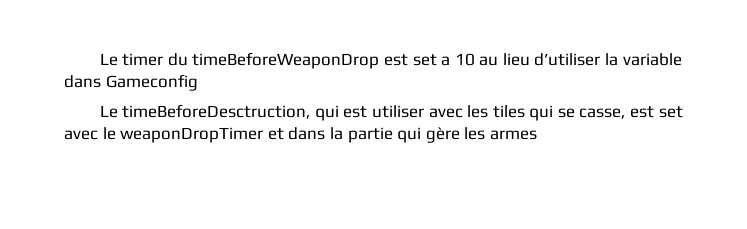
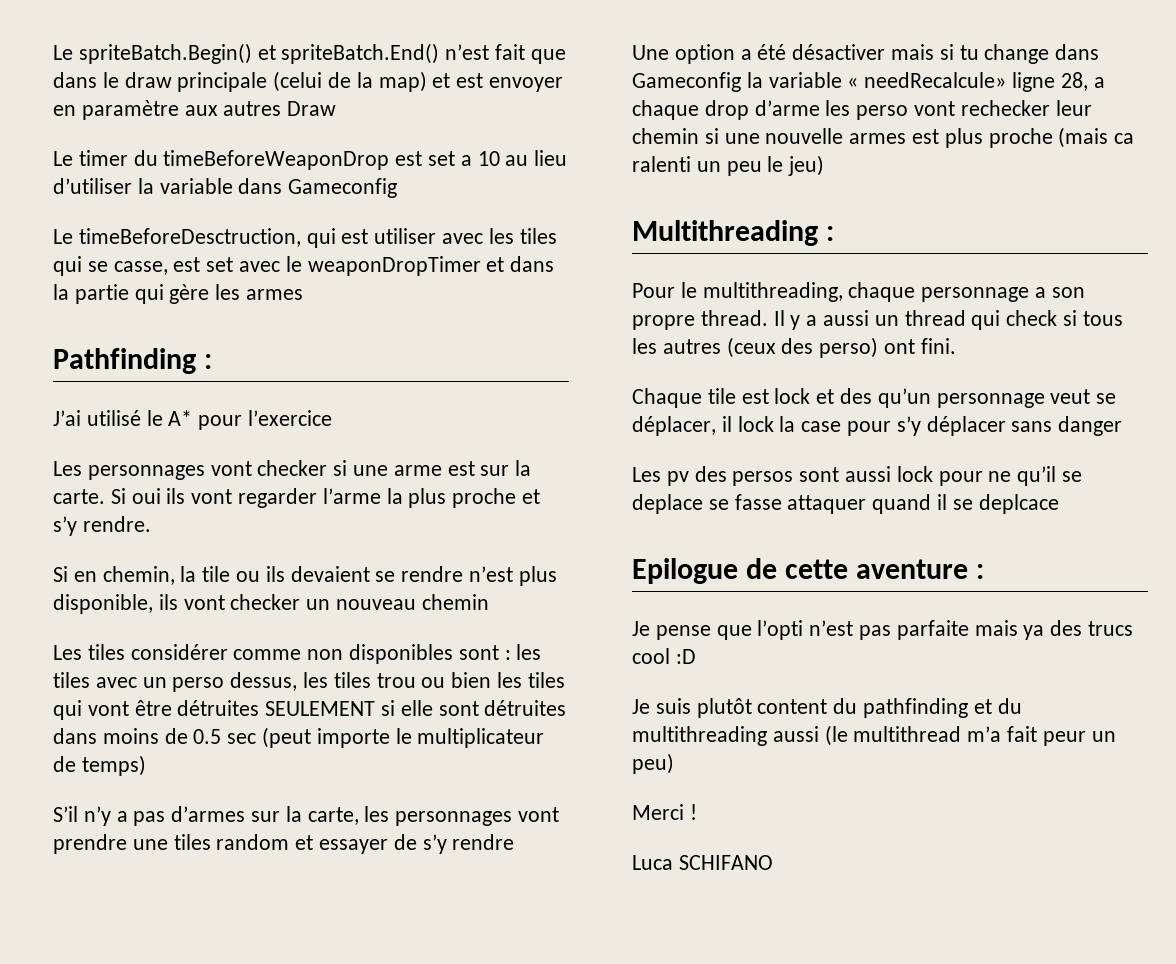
[99,53,118,66] Le -> [53,43,566,64] [53,71,564,92] [53,100,337,120] [53,151,73,166] Le spriteBatch.Begin() et spriteBatch.End() n’est fait que dans le draw principale (celui de la map) et est envoyer en paramètre aux autres Draw // Le
(537, 135) none -> [53,348,213,374] [53,410,333,430] [53,460,532,480] [53,488,541,508] [53,516,151,536] [53,566,557,586] [53,594,489,614] [53,644,542,664] [53,672,565,692] [53,700,567,720] [53,727,545,748] [53,755,146,776] [53,806,560,826] [53,834,515,854] [632,44,1100,64] [632,72,1105,92] [632,100,1092,120] [632,127,1135,148] [632,155,825,176] [632,220,835,246] [632,282,1085,302] [632,310,1123,330] [632,337,956,358] [632,388,1117,408] [632,416,1123,436] [632,466,1083,486] [632,494,1059,514] [632,558,985,584] [632,620,1134,640] [632,648,696,664] [632,698,1022,718] [632,725,1116,746] [632,753,674,774] [632,804,697,820] [632,855,773,870] // Pathfinding : // J’ai utilisé le A* pour l’exercice // Les personnages vont checker si une arme est sur la carte. Si oui ils vont regarder l’arme la plus proche et s’y rendre. // Si en chemin, la tile ou ils devaient se rendre n’est plus disponible, ils vont checker un nouveau chemin // Les tiles considérer comme non disponibles sont : les tiles avec un perso dessus, les tiles trou ou bien les tiles qui vont être détruites SEULEMENT si elle sont détruites dans moins de 0.5 sec (peut importe le multiplicateur de temps) // S’il n’y a pas d’armes sur la carte, les personnages vont prendre une tiles random et essayer de s’y rendre // Une option a été désactiver mais si tu change dans Gameconfig la variable « needRecalcule» ligne 28, a chaque drop d’arme les perso vont rechecker leur chemin si une nouvelle armes est plus proche (mais ca ralenti un peu le jeu) // Multithreading : // Pour le multithreading, chaque personnage a son propre thread. Il y a aussi un thread qui check si tous les autres (ceux des perso) ont fini. // Chaque tile est lock et des qu’un personnage veut se déplacer, il lock la case pour s’y déplacer sans danger // Les pv des persos sont aussi lock pour ne qu’il se deplace se fasse attaquer quand il se deplcace // Epilogue de cette aventure : // Je pense que l’opti n’est pas parfaite mais ya des trucs cool :D // Je suis plutôt content du pathfinding et du multithreading aussi (le multithread m’a fait peur un peu) // Merci ! // Luca SCHIFANO

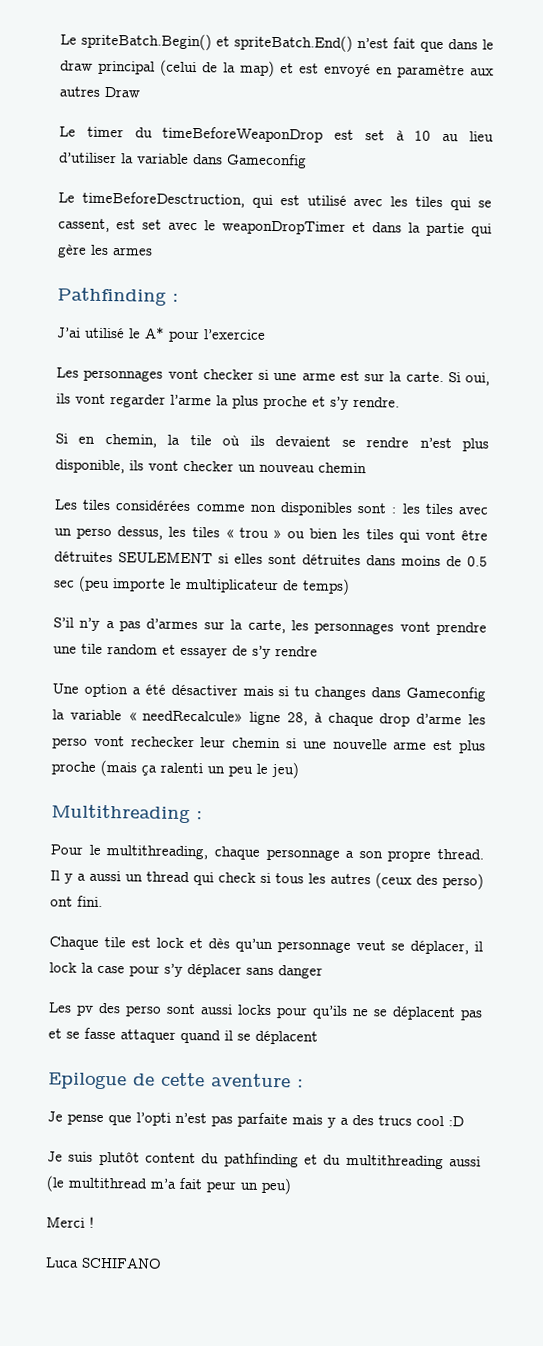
[177,72,268,92] principale -> [98,60,155,75] principal
[489,77,564,92] envoyer -> [324,63,371,78] envoyé
[460,155,472,166] a -> [395,130,405,141] à
[374,228,437,244] utiliser -> [306,195,347,206] utilisé
[113,261,168,275] casse, -> [58,218,110,233] cassent,
[131,488,161,504] oui -> [465,372,490,386] oui,
[236,571,261,582] ou -> [222,435,241,446] où
[130,644,228,660] considérer -> [115,500,192,512] considérées
[376,673,416,688] trou -> [224,527,282,539] « trou »
[400,700,433,716] elle -> [234,553,263,564] elles
[262,727,312,748] (peut -> [78,575,110,593] (peu
[173,834,211,850] tiles -> [81,643,103,654] tile
[984,44,1050,64] change -> [314,686,367,701] changes
[1093,77,1105,88] a -> [313,712,323,723] à
[849,133,907,144] armes -> [393,741,428,750] arme
[1114,133,1135,144] ca -> [141,765,157,776] ça
[840,388,873,404] des -> [208,938,230,949] dès
[732,471,794,486] persos -> [125,1005,162,1017] perso
[896,466,1083,486] [632,494,703,514] lock pour ne qu’il se deplace -> [237,1004,483,1021] [48,1028,62,1039] locks pour qu’ils ne se déplacent pas et
[978,494,1059,514] deplcace -> [255,1030,318,1045] déplacent
[1023,625,1045,640] ya -> [327,1117,349,1128] y a

